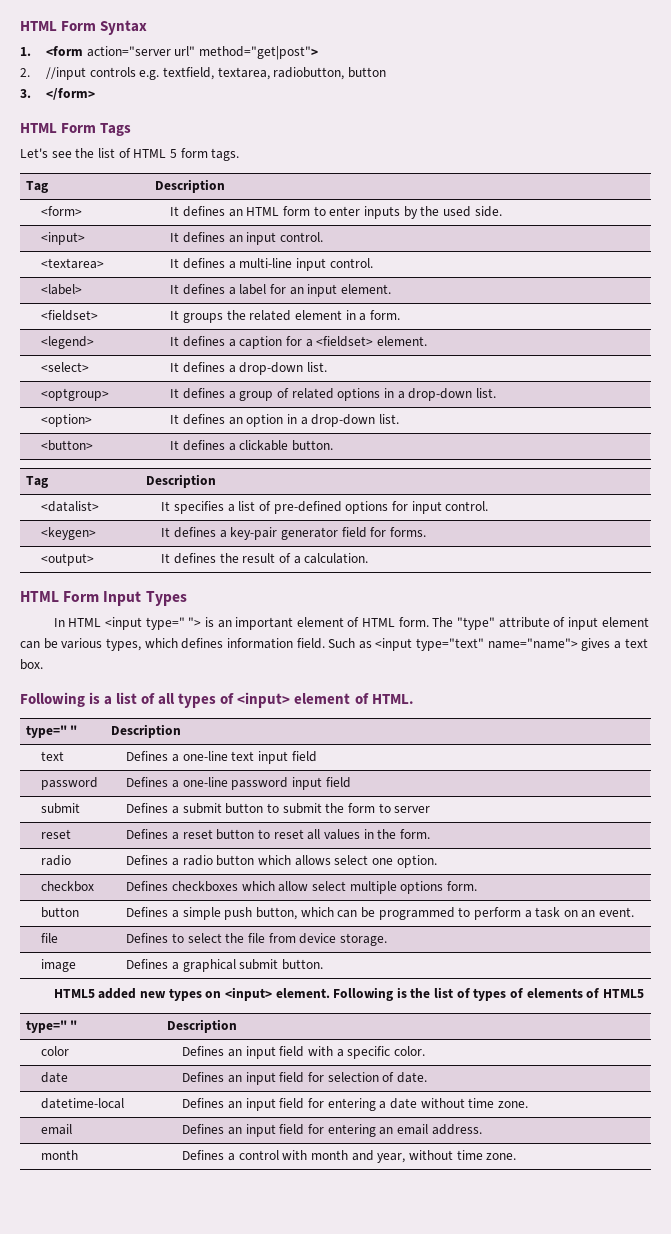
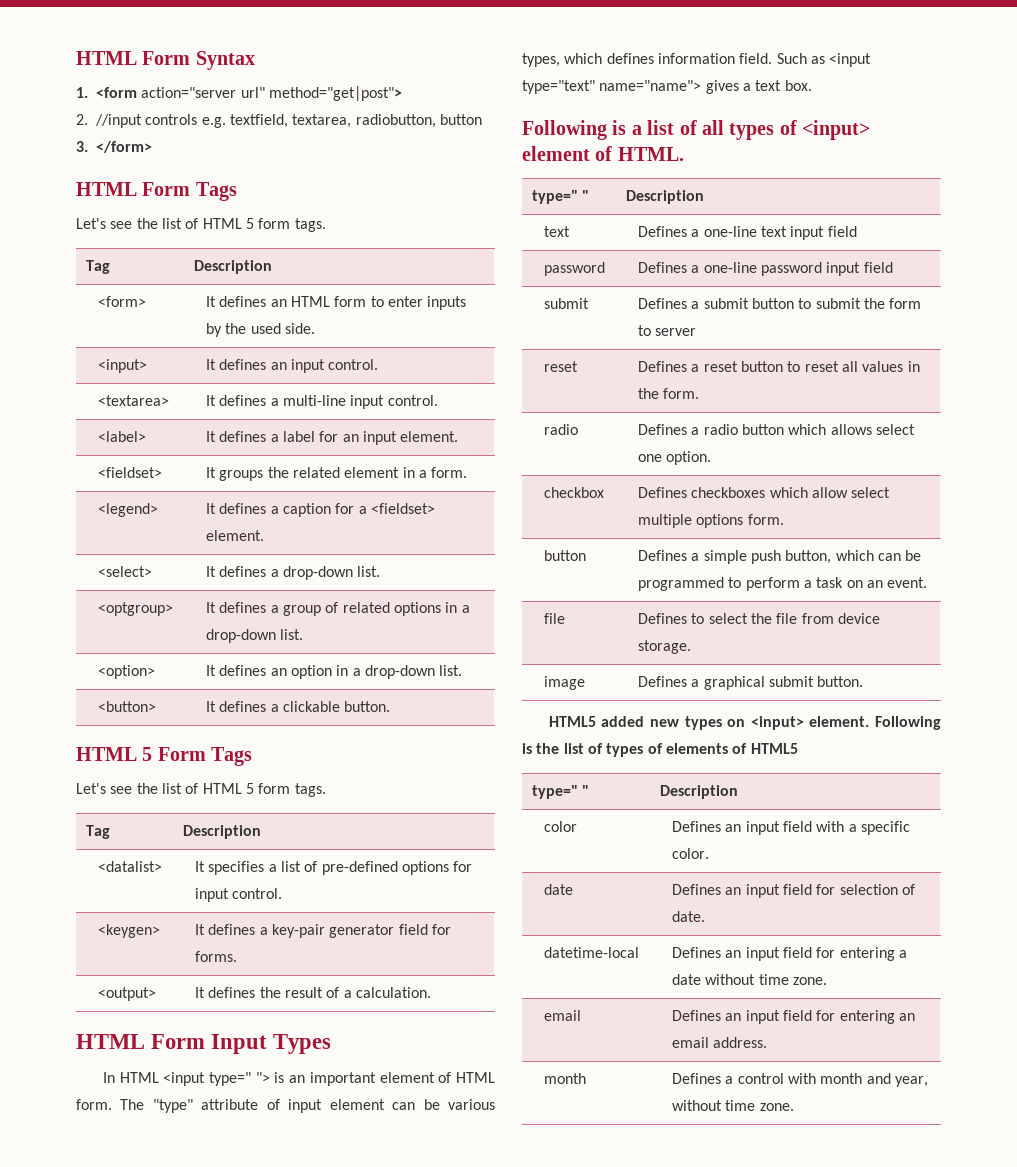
(334, 445) none -> [76,747,253,766] [76,783,326,797] // HTML 5 Form Tags // Let's see the list of HTML 5 form tags.

